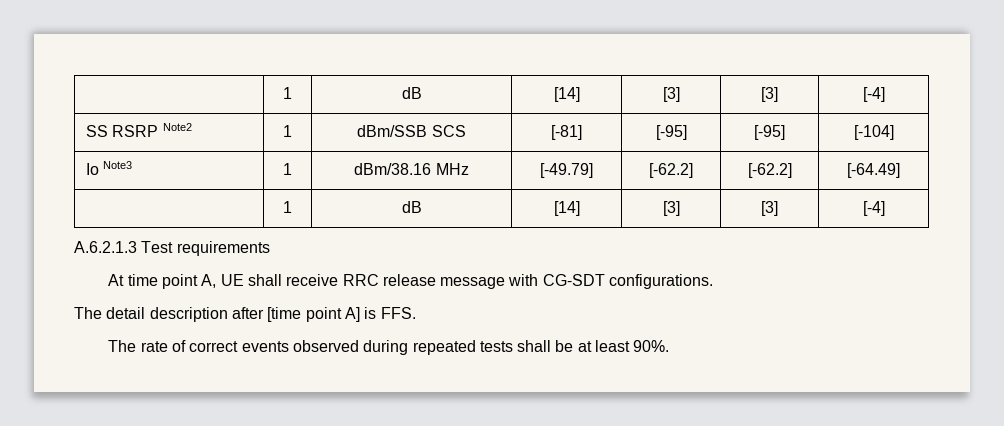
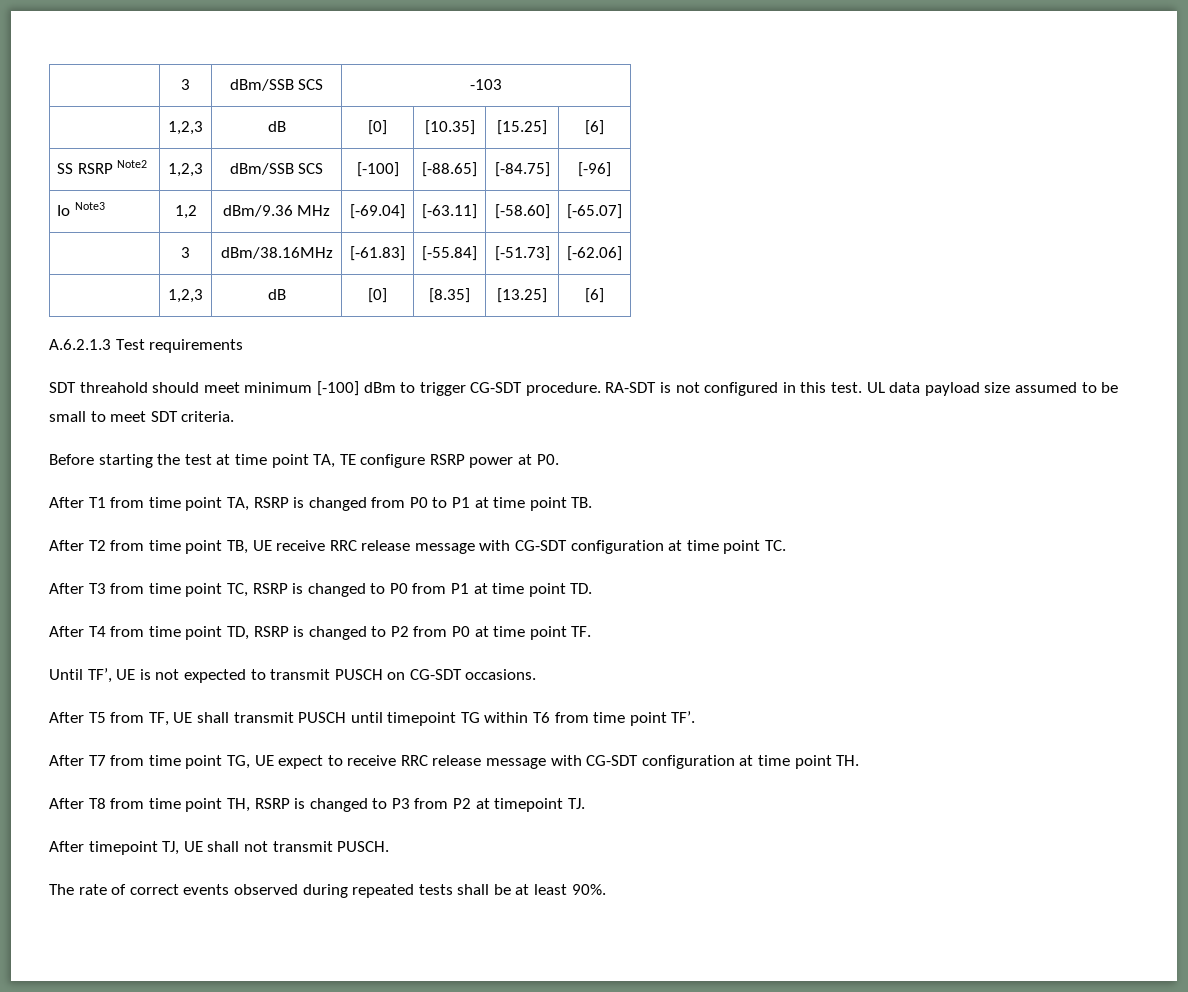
[283,87,292,99] [401,87,422,99] [553,87,580,102] [662,87,680,102] [761,87,779,102] [862,87,885,102] | 1 | dB | [14] | [3] | [3] | [-4] -> [181,79,190,90] [229,79,324,91] [470,79,502,90] [168,121,203,135] [267,121,286,132] [368,120,387,135] [424,120,475,135] [497,120,547,135] [585,120,604,135] | 3 | dBm/SSB SCS | -103 // | 1,2,3 | dB | [0] | [10.35] | [15.25] | [6]
[283,125,292,137] [357,125,466,137] [551,125,582,140] [655,125,687,140] [754,125,786,140] [853,125,894,140] 1 | dBm/SSB SCS | [-81] | [-95] | [-95] | [-104] -> [168,163,203,177] [229,163,324,175] [356,162,399,177] [422,162,477,177] [494,162,550,177] [578,162,611,177] 1,2,3 | dBm/SSB SCS | [-100] | [-88.65] | [-84.75] | [-96]
[283,163,292,175] [354,163,432,175] 1 | dBm/38.16 -> [174,205,197,219] [222,205,293,217] 1,2 | dBm/9.36
[540,163,593,178] [649,163,694,178] [747,163,792,178] [847,163,901,178] [283,201,292,213] [401,201,422,213] [553,201,580,216] [662,201,680,216] [761,201,779,216] [862,201,885,216] [74,241,270,256] [108,274,714,289] [74,307,416,322] [-49.79] | [-62.2] | [-62.2] | [-64.49] // | 1 | dB | [14] | [3] | [3] | [-4] // A.6.2.1.3 Test requirements // At time point A, UE shall receive RRC release message with CG-SDT configurations. // The detail description after [time point A] is FFS. -> [350,204,405,219] [422,204,477,219] [494,204,550,219] [567,204,622,219] [181,247,190,258] [220,247,333,259] [350,246,405,261] [422,246,477,261] [494,246,550,261] [567,246,622,261] [168,289,203,303] [267,289,286,300] [368,288,387,303] [429,288,470,303] [497,288,547,303] [585,288,604,303] [49,339,244,353] [49,381,1119,396] [49,411,235,422] [49,454,559,468] [49,497,593,511] [49,540,787,554] [49,583,593,597] [49,626,592,640] [49,668,537,683] [49,711,696,726] [49,755,860,769] [49,798,585,812] [49,841,390,855] [-69.04] | [-63.11] | [-58.60] | [-65.07] // | 3 | dBm/38.16MHz | [-61.83] | [-55.84] | [-51.73] | [-62.06] // | 1,2,3 | dB | [0] | [8.35] | [13.25] | [6] // A.6.2.1.3 Test requirements // SDT threahold should meet minimum [-100] dBm to trigger CG-SDT procedure. RA-SDT is not configured in this test. UL data payload size assumed to be small to meet SDT criteria. // Before starting the test at time point TA, TE configure RSRP power at P0. // After T1 from time point TA, RSRP is changed from P0 to P1 at time point TB. // After T2 from time point TB, UE receive RRC release message with CG-SDT configuration at time point TC. // After T3 from time point TC, RSRP is changed to P0 from P1 at time point TD. // After T4 from time point TD, RSRP is changed to P2 from P0 at time point TF. // Until TF’, UE is not expected to transmit PUSCH on CG-SDT occasions. // After T5 from TF, UE shall transmit PUSCH until timepoint TG within T6 from time point TF’. // After T7 from time point TG, UE expect to receive RRC release message with CG-SDT configuration at time point TH. // After T8 from time point TH, RSRP is changed to P3 from P2 at timepoint TJ. // After timepoint TJ, UE shall not transmit PUSCH.

